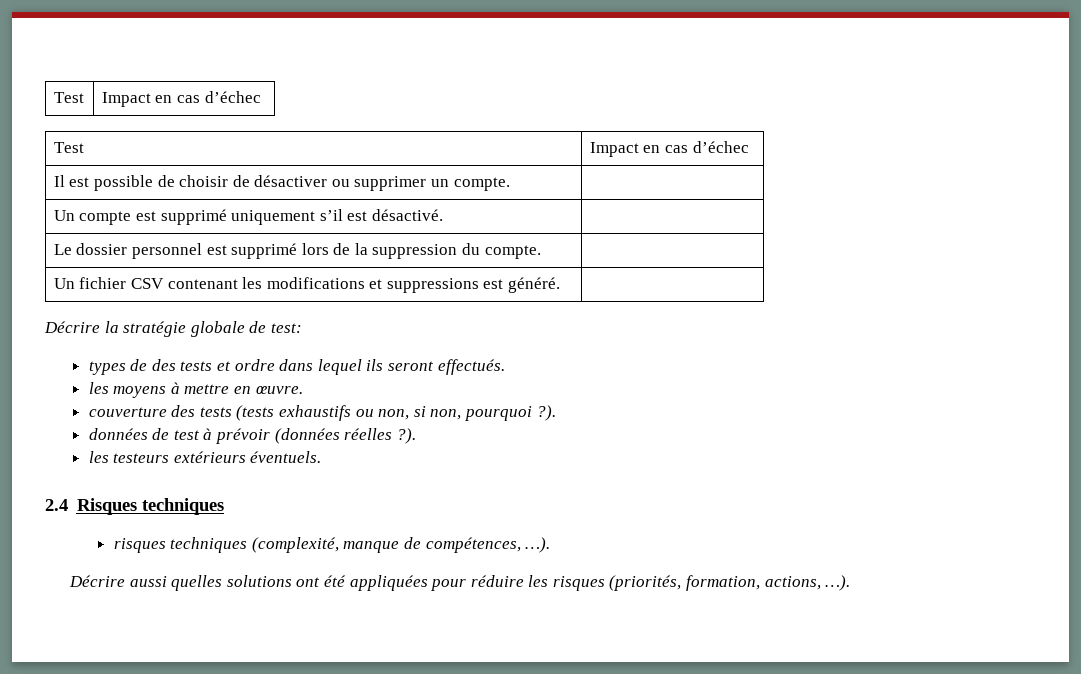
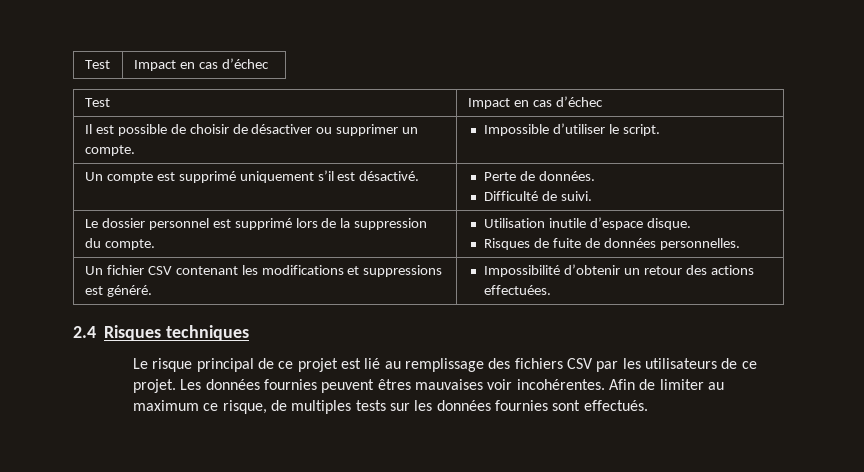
(510, 184) none -> [483,123,660,136] Impossible d’utiliser le script.
(443, 215) none -> [483,171,595,181] [483,191,592,201] Perte de données. // Difficulté de suivi.
(541, 252) none -> [483,217,691,230] [483,238,740,250] Utilisation inutile d’espace disque. // Risques de fuite de données personnelles.
[44,321,302,337] [88,359,505,375] [88,382,303,398] [88,405,556,421] [88,428,416,444] [88,451,322,463] [45,498,224,515] [113,537,551,553] [68,575,851,591] // Décrire la stratégie globale de test: // types de des tests et ordre dans lequel ils seront effectués. // les moyens à mettre en œuvre. // couverture des tests (tests exhaustifs ou non, si non, pourquoi ?). // données de test à prévoir (données réelles ?). // les testeurs extérieurs éventuels. // 2.4 Risques techniques // risques techniques (complexité, manque de compétences, …). // Décrire aussi quelles solutions ont été appliquées pour réduire les risques (priorités, formation, actions, …). -> [483,264,754,277] [483,285,551,295] [73,325,249,341] [133,358,757,372] [133,379,724,393] [133,400,648,414] Impossibilité d’obtenir un retour des actions effectuées. // 2.4 Risques techniques // Le risque principal de ce projet est lié au remplissage des fichiers CSV par les utilisateurs de ce projet. Les données fournies peuvent êtres mauvaises voir incohérentes. Afin de limiter au maximum ce risque, de multiples tests sur les données fournies sont effectués.

